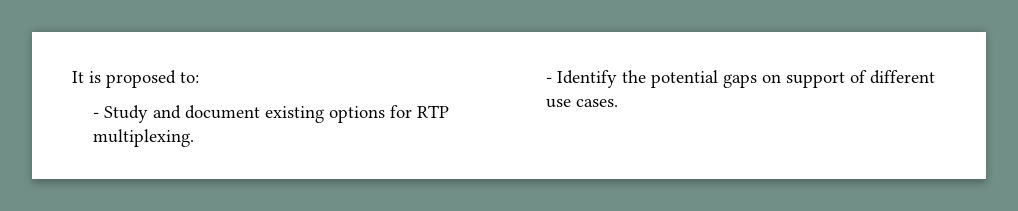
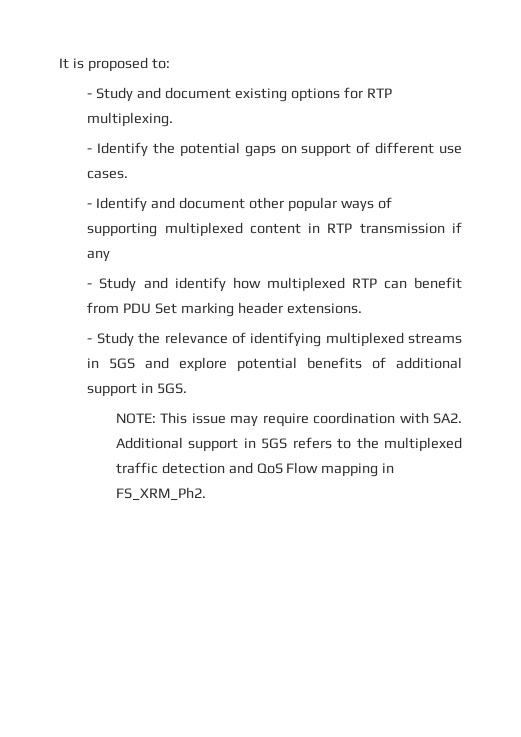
(619, 103) none -> [87,197,392,212] [87,222,463,237] [87,250,111,262] [87,277,463,292] [87,302,362,317] [87,332,462,347] [87,357,462,372] [87,383,188,397] [115,412,463,427] [115,437,463,452] [115,462,395,477] [115,487,206,501] // - Identify and document other popular ways of supporting multiplexed content in RTP transmission if any // - Study and identify how multiplexed RTP can benefit from PDU Set marking header extensions. // - Study the relevance of identifying multiplexed streams in 5GS and explore potential benefits of additional support in 5GS. // NOTE: This issue may require coordination with SA2. Additional support in 5GS refers to the multiplexed traffic detection and QoS Flow mapping in FS_XRM_Ph2.

